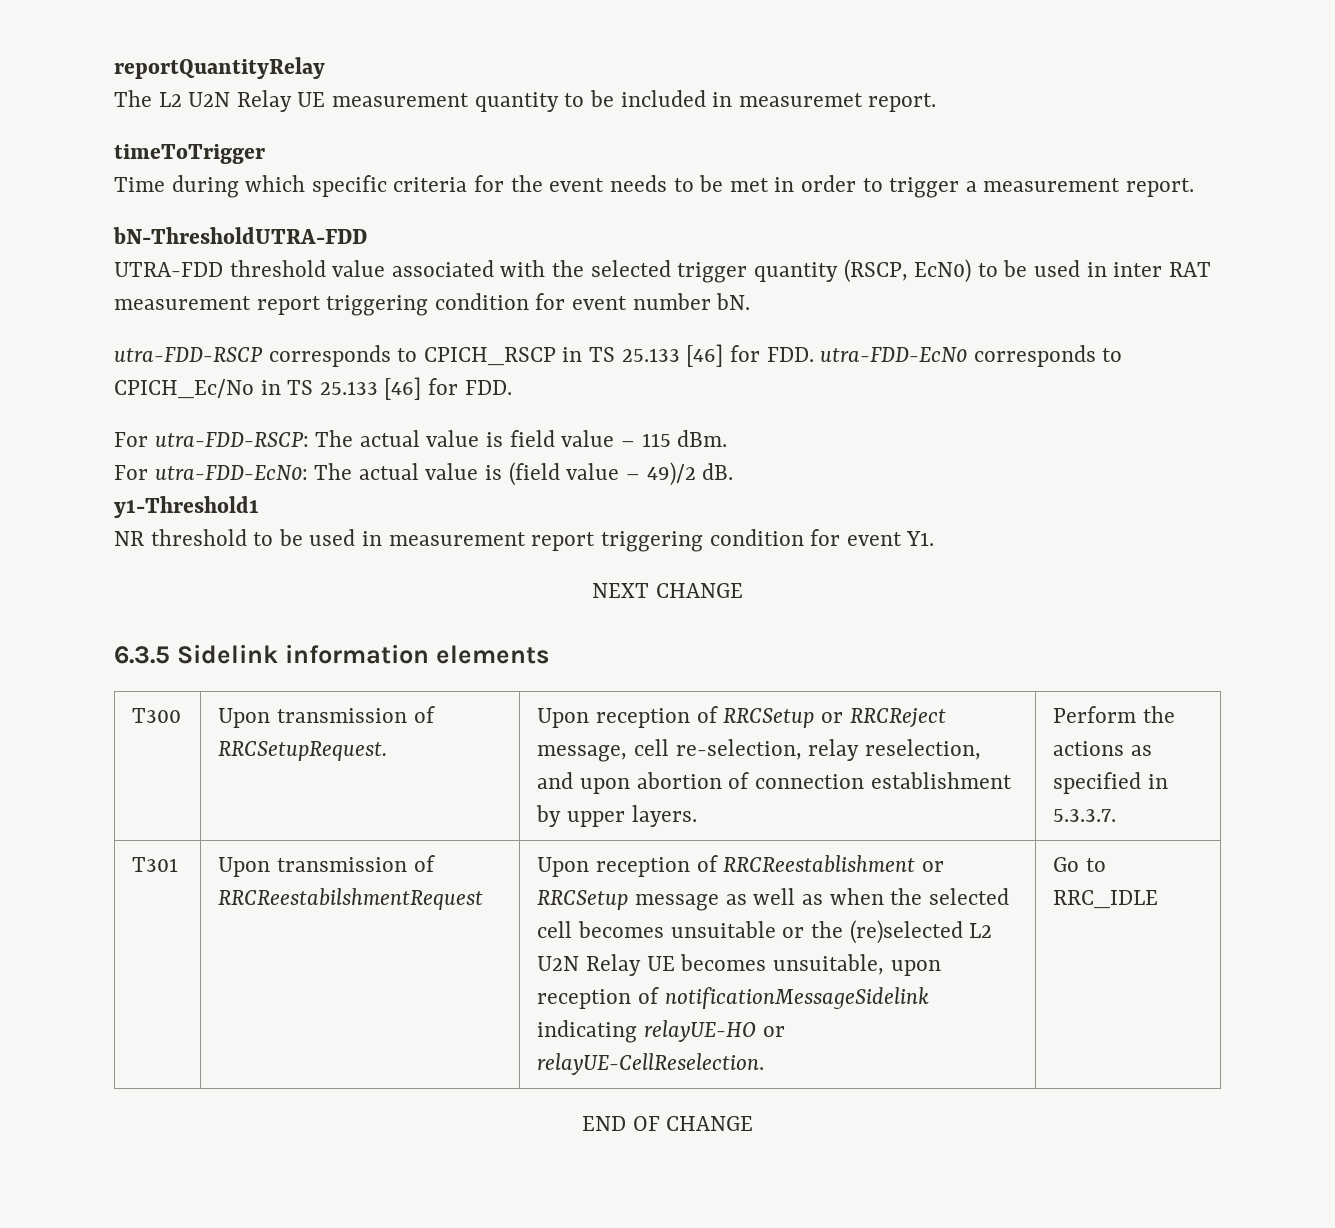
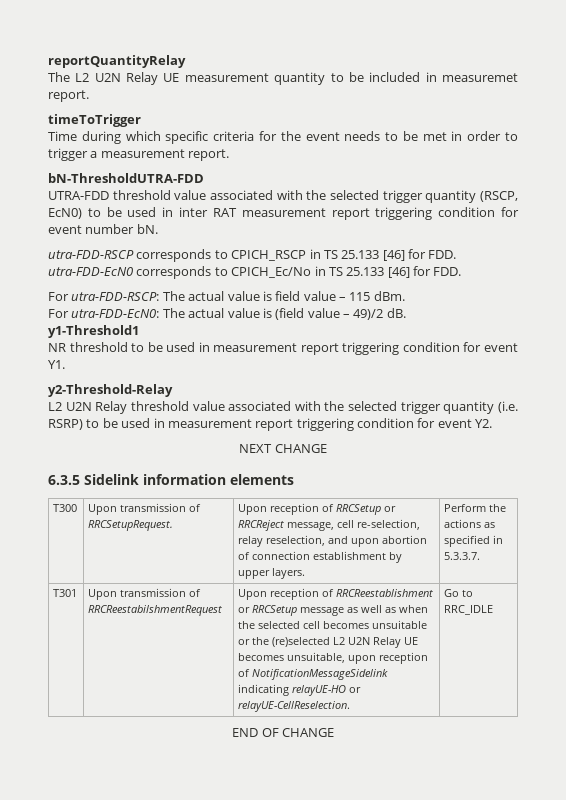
(935, 538) none -> [48,384,173,397] [48,401,518,414] [48,418,493,431] // y2-Threshold-Relay // L2 U2N Relay threshold value associated with the selected trigger quantity (i.e. RSRP) to be used in measurement report triggering condition for event Y2.
[664,987,929,1009] notificationMessageSidelink -> [252,669,389,680] NotificationMessageSidelink

